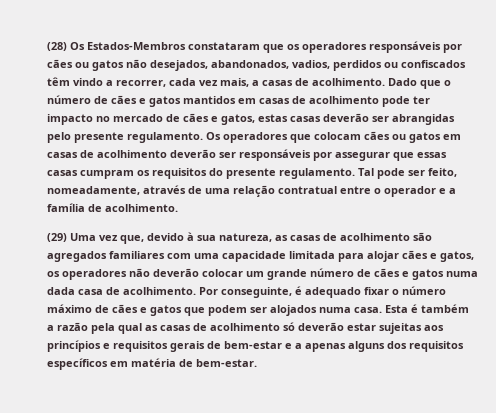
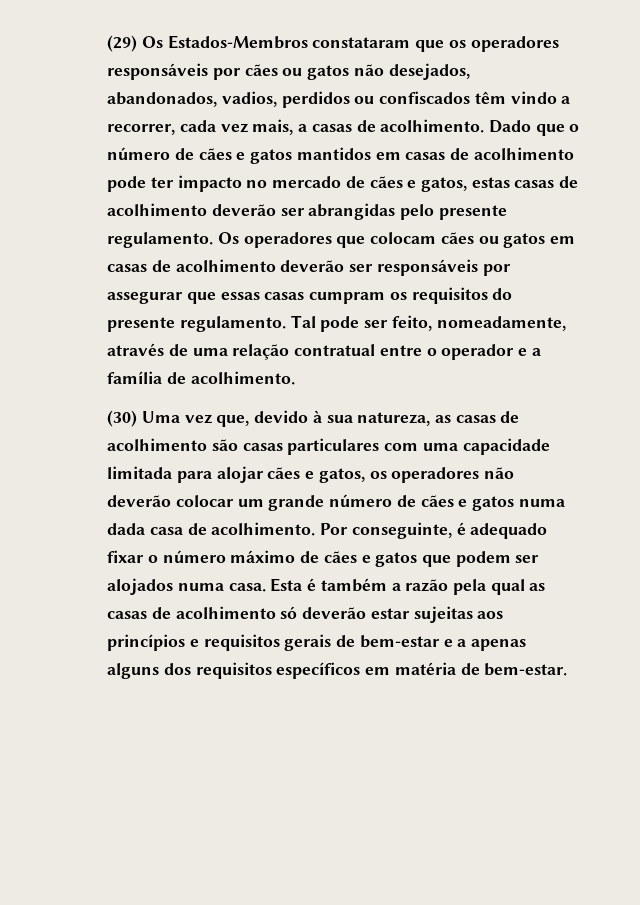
[46,42,67,51] (28) -> [107,35,138,52] (29)
(321, 119) none -> [559,176,579,188] [107,203,208,216] de acolhimento
[46,233,67,242] (29) -> [107,410,138,427] (30)
[46,251,165,262] agregados familiares -> [242,438,380,455] casas particulares

